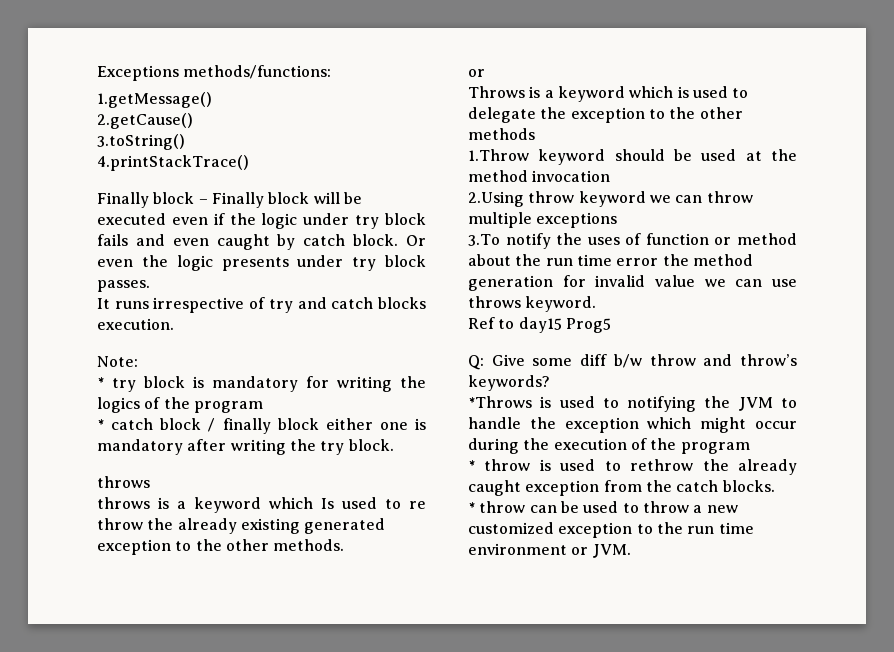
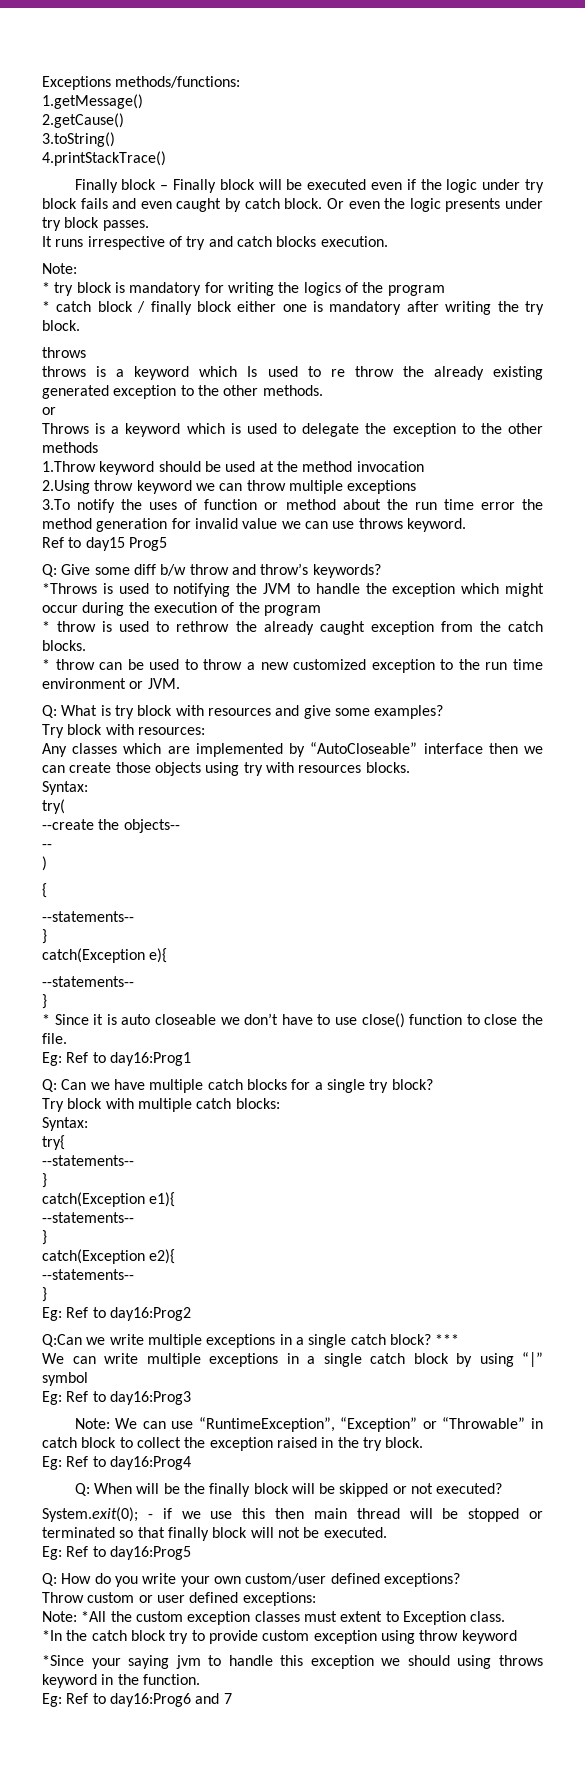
(631, 551) none -> [42,705,444,719] [42,724,205,738] [42,742,543,757] [42,762,410,776] [42,781,88,795] [42,799,65,814] [42,819,180,833] [42,844,52,849] [42,856,47,871] [42,883,47,898] [42,911,134,922] [42,929,47,944] [42,948,168,963] [42,976,134,987] [42,994,47,1009] [42,1013,544,1028] [42,1033,67,1044] [42,1052,191,1066] [42,1079,433,1093] [42,1098,280,1112] [42,1117,88,1131] [42,1135,65,1150] [42,1155,134,1166] [42,1173,47,1188] [42,1192,176,1207] [42,1212,134,1223] [42,1230,47,1245] [42,1249,176,1264] [42,1269,134,1280] [42,1287,47,1302] [42,1307,191,1321] [42,1334,460,1348] [42,1352,543,1367] [42,1372,88,1386] [42,1391,191,1405] [74,1417,544,1432] [42,1437,424,1451] [42,1456,191,1470] [74,1483,503,1497] [42,1507,543,1522] [42,1527,387,1541] [42,1546,191,1560] [42,1573,460,1587] [42,1592,316,1606] [42,1611,506,1625] [42,1630,517,1644] [42,1655,544,1669] [42,1674,200,1688] [42,1693,232,1707] // Q: What is try block with resources and give some examples? // Try block with resources: // Any classes which are implemented by “AutoCloseable” interface then we can create those objects using try with resources blocks. // Syntax: // try( // --create the objects-- // -- // ) // { // --statements-- // } // catch(Exception e){ // --statements-- // } // * Since it is auto closeable we don’t have to use close() function to close the file. // Eg: Ref to day16:Prog1 // Q: Can we have multiple catch blocks for a single try block? // Try block with multiple catch blocks: // Syntax: // try{ // --statements-- // } // catch(Exception e1){ // --statements-- // } // catch(Exception e2){ // --statements-- // } // Eg: Ref to day16:Prog2 // Q:Can we write multiple exceptions in a single catch block? *** // We can write multiple exceptions in a single catch block by using “|” symbol // Eg: Ref to day16:Prog3 // Note: We can use “RuntimeException”, “Exception” or “Throwable” in catch block to collect the exception raised in the try block. // Eg: Ref to day16:Prog4 // Q: When will be the finally block will be skipped or not executed? // System.exit(0); - if we use this then main thread will be stopped or terminated so that finally block will not be executed. // Eg: Ref to day16:Prog5 // Q: How do you write your own custom/user defined exceptions? // Throw custom or user defined exceptions: // Note: *All the custom exception classes must extent to Exception class. // *In the catch block try to provide custom exception using throw keyword // *Since your saying jvm to handle this exception we should using throws keyword in the function. // Eg: Ref to day16:Prog6 and 7

